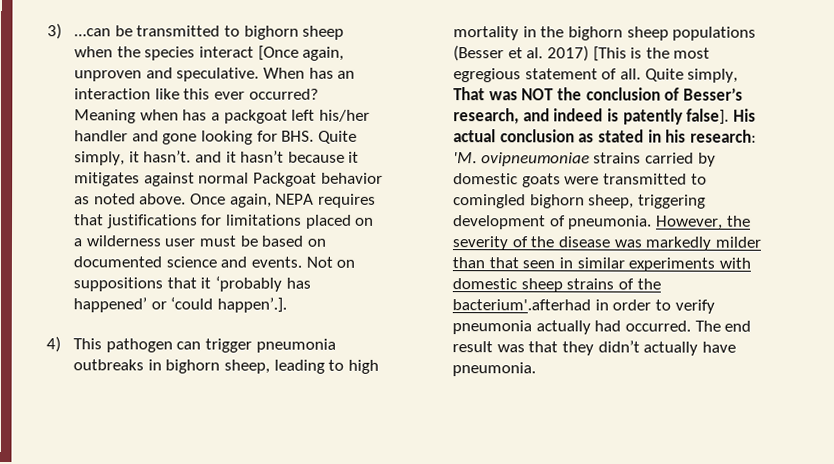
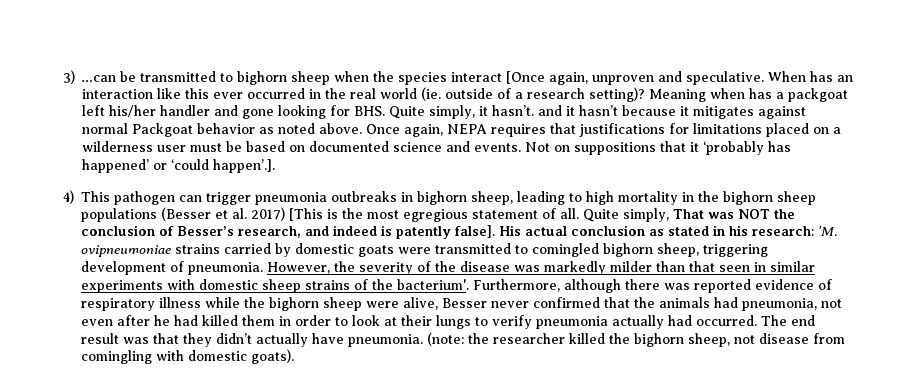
[248,88,319,100] occurred? -> [247,87,645,102] occurred in the real world (ie. outside of a research setting)?
[452,299,652,311] bacterium'.afterhad in order -> [397,279,832,293] [81,297,842,311] [81,315,471,329] bacterium'. Furthermore, although there was reported evidence of respiratory illness while the bighorn sheep were alive, Besser never confirmed that the animals had pneumonia, not even after he had killed them in order to look at their lungs
(537, 369) none -> [427,332,845,347] [81,349,294,364] (note: the researcher killed the bighorn sheep, not disease from comingling with domestic goats).

